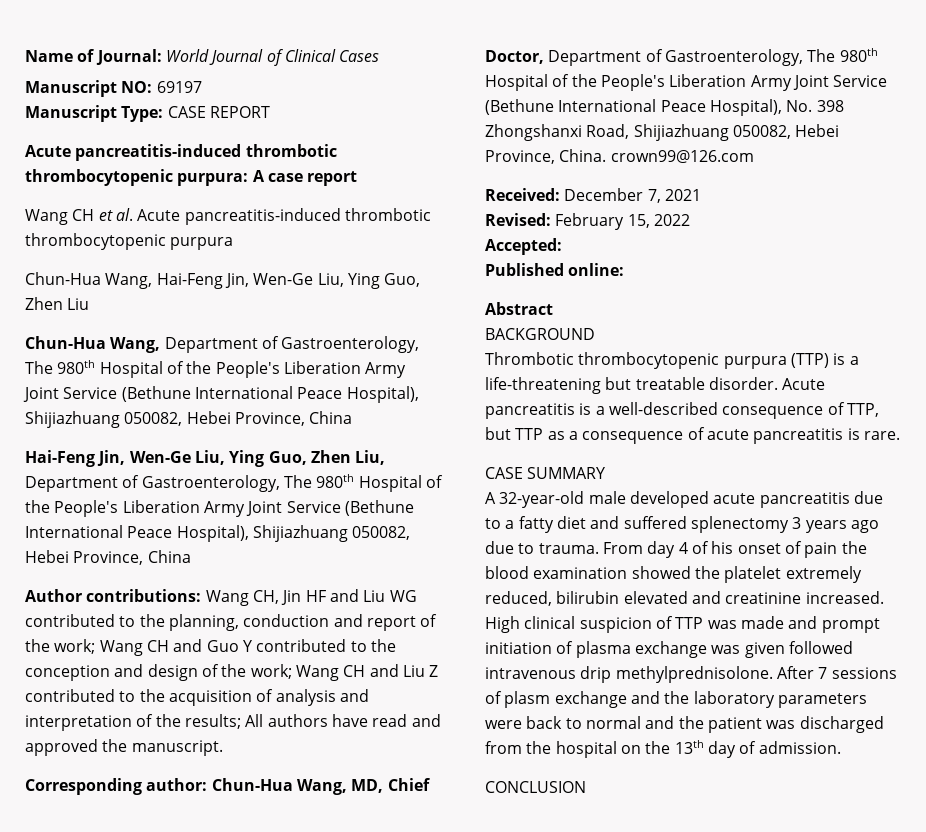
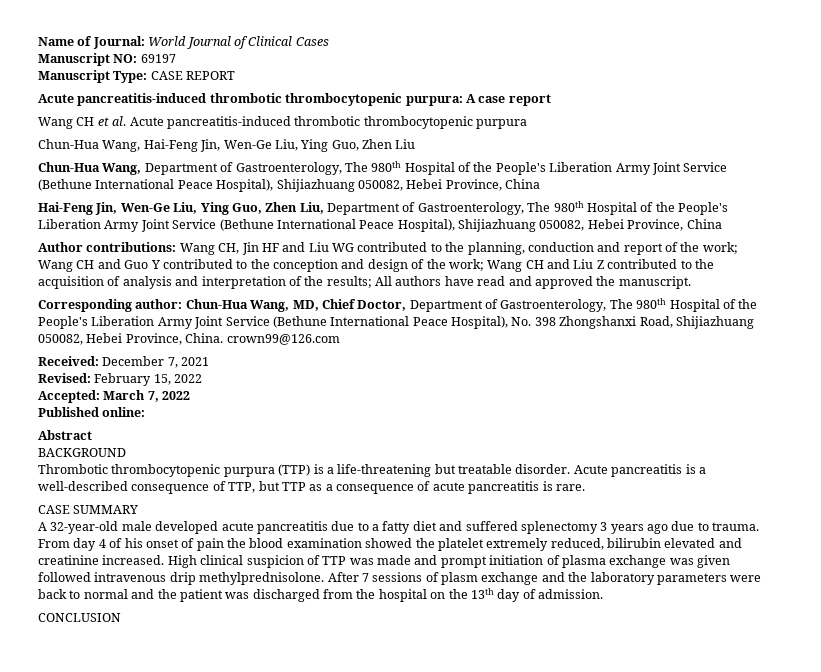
(562, 246) none -> [103,390,191,402] March 7, 2022

